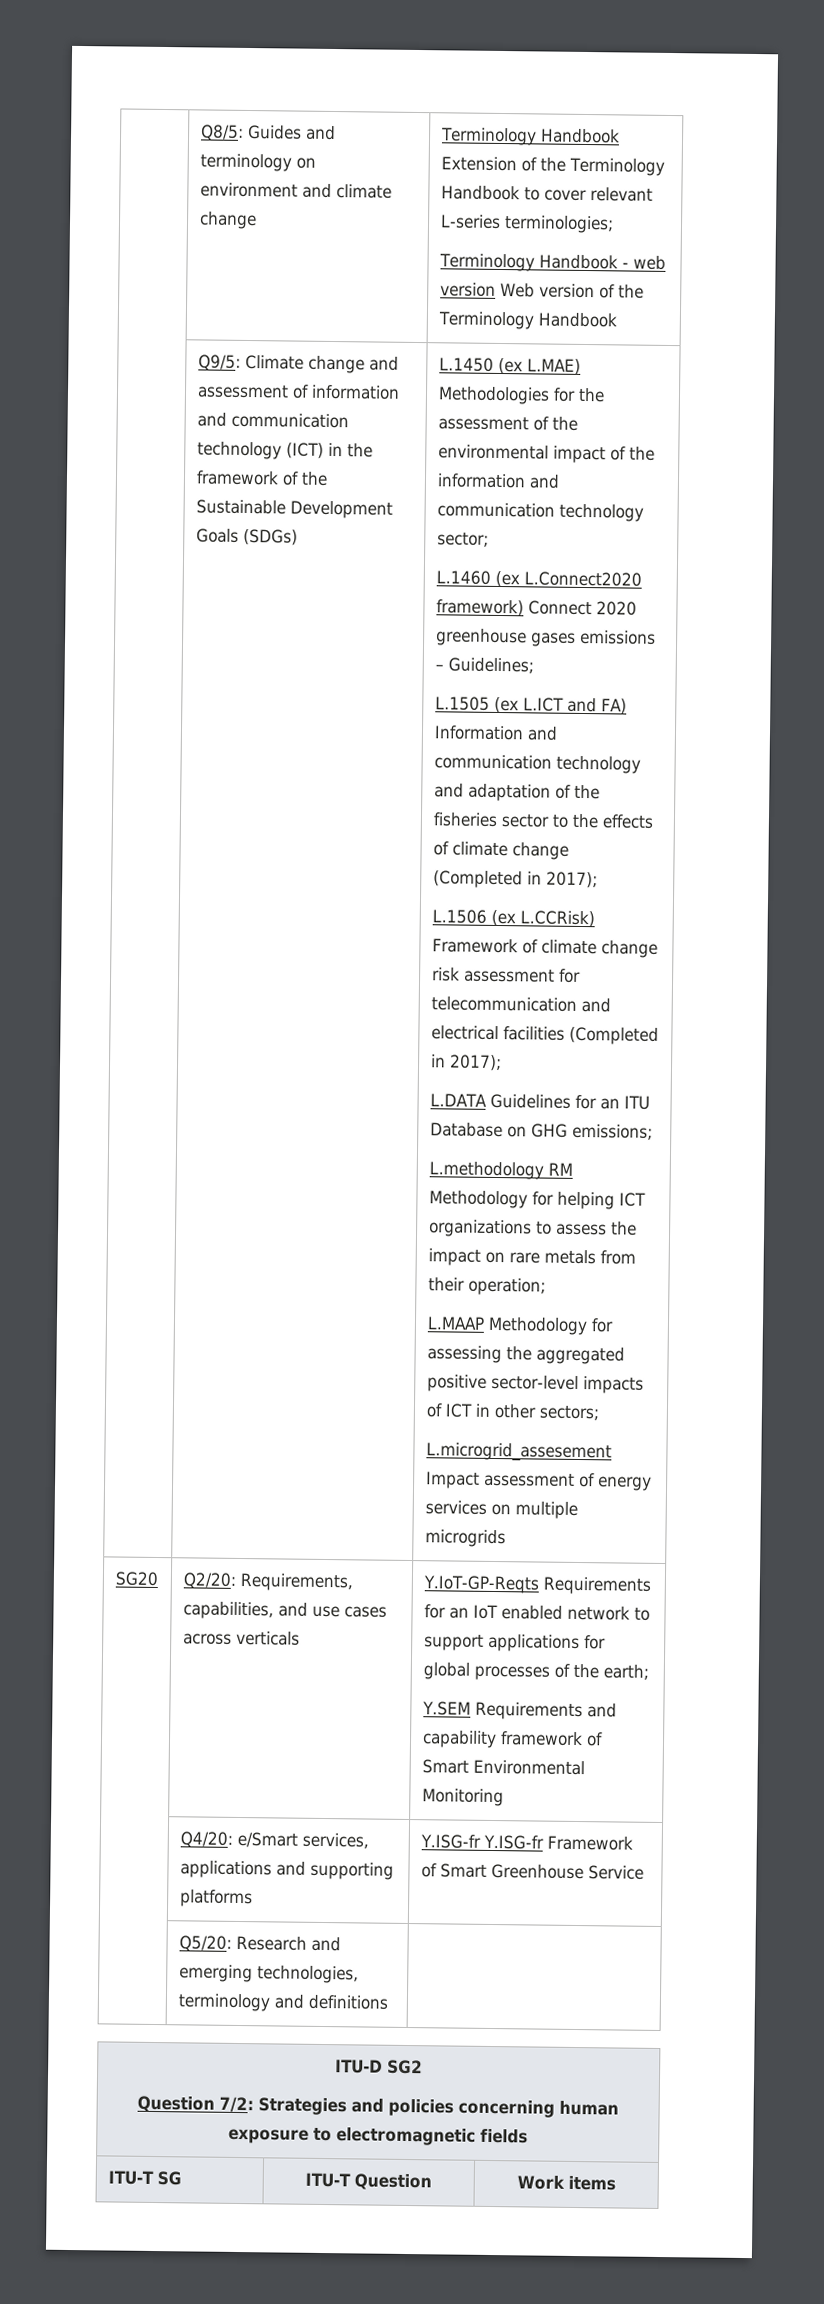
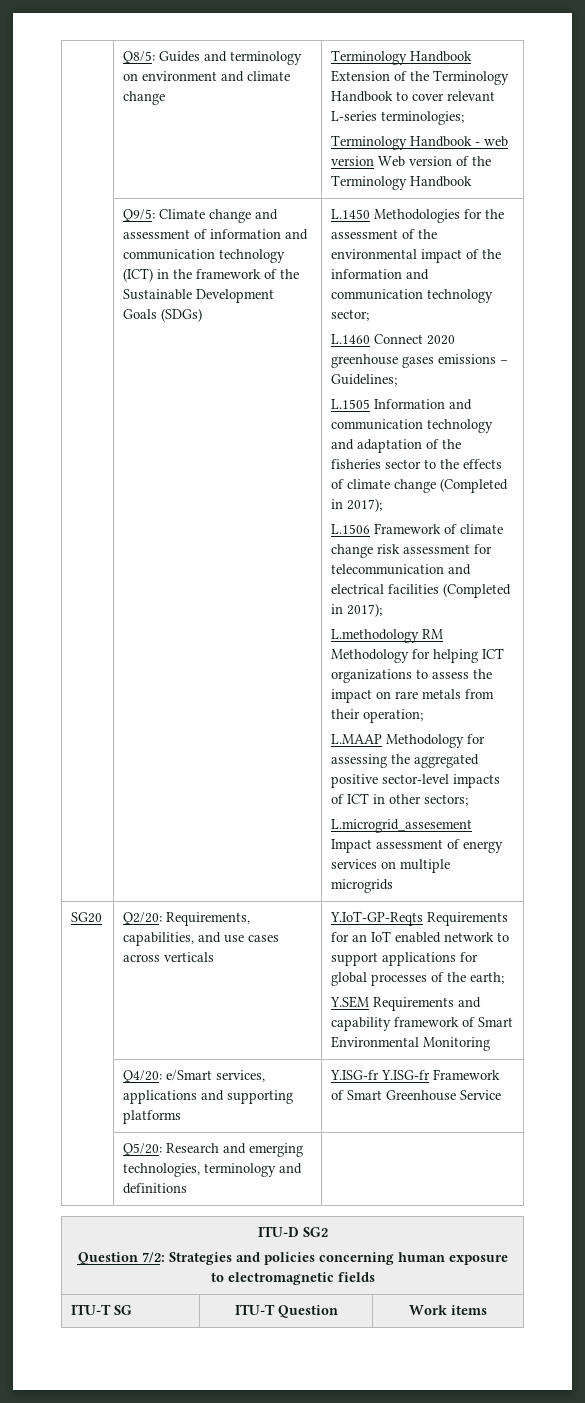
[497,357,581,375] (ex L.MAE) -> (371, 214) none
[494,570,642,588] [435,599,524,617] (ex L.Connect2020 framework) -> (371, 339) none
[493,696,627,715] (ex L.ICT and FA) -> (371, 404) none
[490,909,595,928] (ex L.CCRisk) -> (371, 529) none
[429,1093,650,1110] [429,1122,653,1140] // L.DATA Guidelines for an ITU Database on GHG emissions; -> (383, 610) none

